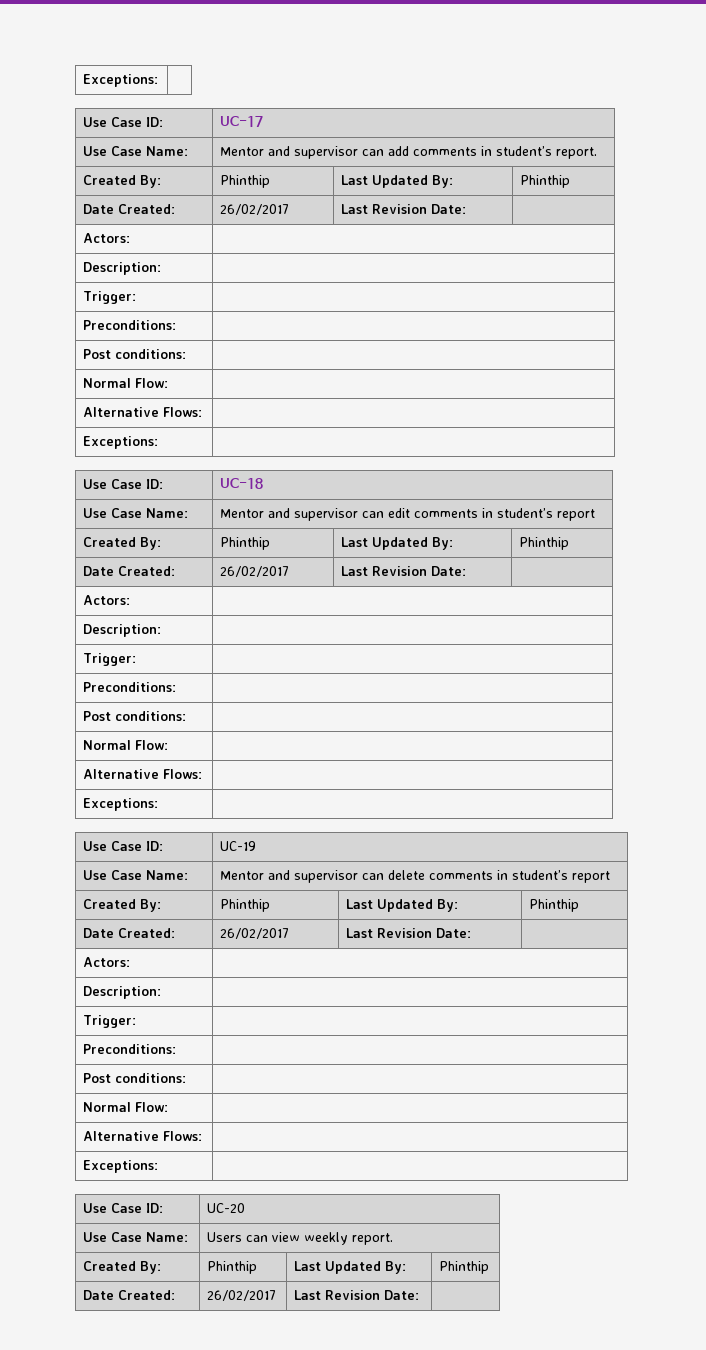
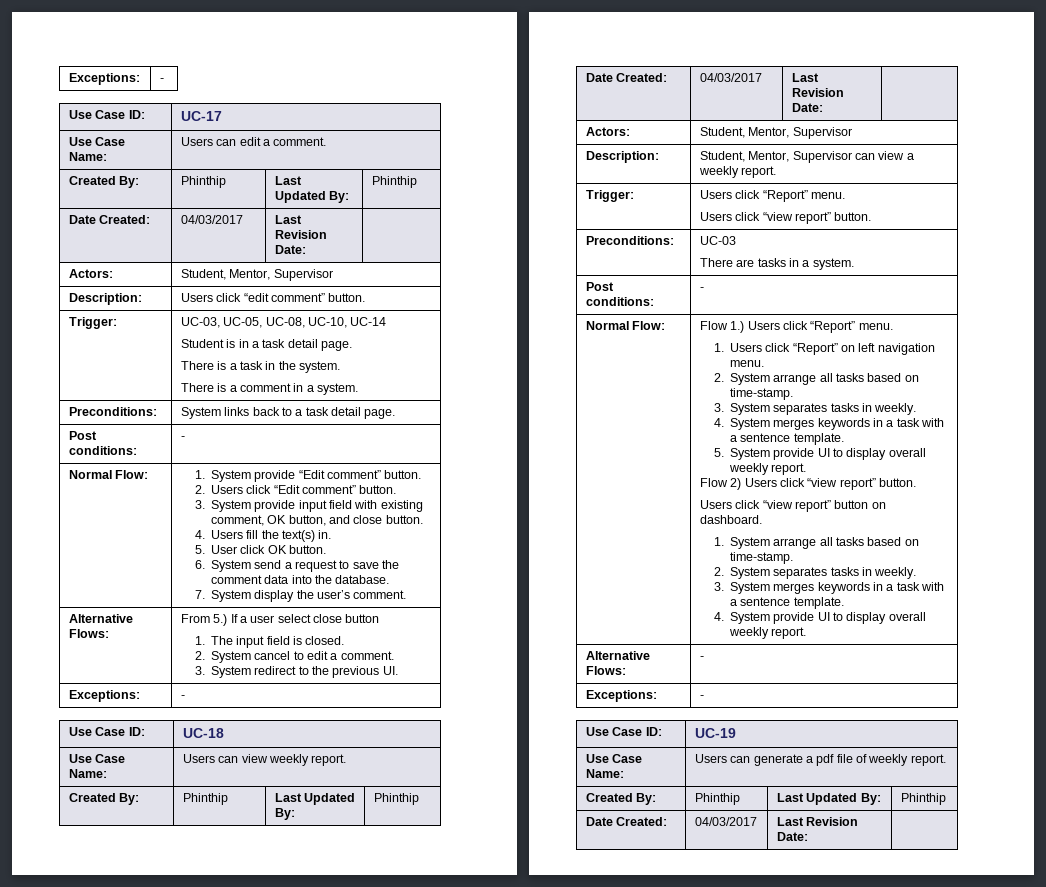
[83,74,159,87] Exceptions: | -> [68,73,140,85] [159,78,164,82] Exceptions: | -
[220,146,598,159] [83,175,162,188] [220,175,271,188] [341,175,454,188] [520,175,571,188] [83,204,176,214] [220,204,290,215] [341,204,467,214] [83,233,131,243] [83,262,162,275] [83,291,137,304] [83,320,177,330] [83,349,187,359] [83,378,169,388] [83,407,203,417] [83,436,159,449] Mentor and supervisor can add comments in student’s report. // Created By: | Phinthip | Last Updated By: | Phinthip // Date Created: | 26/02/2017 | Last Revision Date: | // Actors: | // Description: | // Trigger: | // Preconditions: | // Post conditions: | // Normal Flow: | // Alternative Flows: | // Exceptions: | -> [180,137,327,146] [68,176,140,188] [180,176,226,188] [274,176,302,185] [274,191,350,203] [371,176,417,188] [68,215,151,224] [180,215,243,224] [274,215,302,224] [274,230,327,239] [274,245,306,254] [68,269,113,278] [180,269,333,281] [68,293,142,305] [180,293,366,302] [68,317,117,329] [180,317,387,328] [180,339,353,351] [180,361,341,373] [180,383,359,395] [68,407,157,416] [180,407,396,419] [68,431,97,440] [68,446,137,455] [180,436,185,440] [68,470,149,479] [194,470,422,482] [194,485,397,494] [194,500,423,512] [210,515,423,526] [194,530,332,542] [194,545,326,554] [194,560,400,572] [210,575,390,584] [194,590,407,602] [68,614,133,623] [68,629,109,638] [180,614,380,626] [194,636,345,648] [194,651,394,663] [194,666,398,678] [68,690,140,702] [180,695,185,699] Users can edit a comment. // Created By: | Phinthip | Last Updated By: | Phinthip // Date Created: | 04/03/2017 | Last Revision Date: | // Actors: | Student, Mentor, Supervisor // Description: | Users click “edit comment” button. // Trigger: | UC-03, UC-05, UC-08, UC-10, UC-14 // Student is in a task detail page. // There is a task in the system. // There is a comment in a system. // Preconditions: | System links back to a task detail page. // Post conditions: | - // Normal Flow: | 1. System provide “Edit comment” button. // 2. Users click “Edit comment” button. // 3. System provide input field with existing comment, OK button, and close button. // 4. Users fill the text(s) in. // 5. User click OK button. // 6. System send a request to save the comment data into the database. // 7. System display the user’s comment. // Alternative Flows: | From 5.) If a user select close button // 1. The input field is closed. // 2. System cancel to edit a comment. // 3. System redirect to the previous UI. // Exceptions: | -
[83,508,189,518] [220,508,596,521] [83,537,162,550] [220,537,271,550] [341,537,454,550] [519,537,570,550] [83,566,176,576] [220,566,290,577] [341,566,467,576] [83,595,131,605] [83,624,162,637] [83,653,137,666] [83,682,177,692] [83,711,187,721] [83,740,169,750] [83,769,203,779] [83,798,159,811] [83,841,164,851] [220,841,257,851] [83,870,189,880] [220,870,611,883] [83,899,162,912] [220,899,271,912] [346,899,459,912] [529,899,580,912] [83,928,176,938] [220,928,290,939] [346,928,472,938] [83,957,131,967] [83,986,162,999] [83,1015,137,1028] [83,1044,177,1054] [83,1073,187,1083] [83,1102,169,1112] [83,1131,203,1141] [83,1160,159,1173] [83,1203,164,1213] [207,1203,246,1213] // Use Case Name: | Mentor and supervisor can edit comments in student’s report // Created By: | Phinthip | Last Updated By: | Phinthip // Date Created: | 26/02/2017 | Last Revision Date: | // Actors: | // Description: | // Trigger: | // Preconditions: | // Post conditions: | // Normal Flow: | // Alternative Flows: | // Exceptions: | // Use Case ID: | UC-19 // Use Case Name: | Mentor and supervisor can delete comments in student’s report // Created By: | Phinthip | Last Updated By: | Phinthip // Date Created: | 26/02/2017 | Last Revision Date: | // Actors: | // Description: | // Trigger: | // Preconditions: | // Post conditions: | // Normal Flow: | // Alternative Flows: | // Exceptions: | // Use Case ID: | UC-20 -> (224, 733) none
[207,1290,277,1301] [294,1290,420,1300] 26/02/2017 | Last Revision Date: | -> [699,73,762,82] [791,73,819,82] [791,88,844,97] [791,103,823,112] [585,127,630,136] [699,127,852,139] [585,151,659,163] [699,151,914,163] [698,166,777,178] [585,190,634,202] [699,190,845,202] [699,212,872,224] [585,236,674,245] [699,236,736,245] [699,258,854,270] [585,282,614,291] [585,297,654,306] [699,287,704,291] [585,321,666,330] [699,321,893,333] [713,343,935,355] [729,360,764,367] [713,373,919,385] [729,388,793,400] [713,403,917,415] [713,418,945,430] [729,433,844,445] [713,448,926,460] [728,463,807,475] [699,478,917,490] [699,500,886,512] [699,515,762,524] [713,537,919,549] [729,552,793,564] [713,567,917,579] [713,582,945,594] [729,597,844,609] [713,612,926,624] [728,627,807,639] [585,651,650,660] [585,666,626,675] [699,656,704,660] [585,690,657,702] [699,695,704,699] [585,727,662,736] [694,728,736,738] [585,754,643,763] [585,769,624,778] [694,754,946,766] [585,793,657,805] [694,793,740,805] [776,793,881,805] [900,793,946,805] [585,817,668,826] [694,817,757,826] [776,817,859,826] [776,832,808,841] 04/03/2017 | Last Revision Date: | // Actors: | Student, Mentor, Supervisor // Description: | Student, Mentor, Supervisor can view a weekly report. // Trigger: | Users click “Report” menu. // Users click “view report” button. // Preconditions: | UC-03 // There are tasks in a system. // Post conditions: | - // Normal Flow: | Flow 1.) Users click “Report” menu. // 1. Users click “Report” on left navigation menu. // 2. System arrange all tasks based on time-stamp. // 3. System separates tasks in weekly. // 4. System merges keywords in a task with a sentence template. // 5. System provide UI to display overall weekly report. // Flow 2) Users click “view report” button. // Users click “view report” button on dashboard. // 1. System arrange all tasks based on time-stamp. // 2. System separates tasks in weekly. // 3. System merges keywords in a task with a sentence template. // 4. System provide UI to display overall weekly report. // Alternative Flows: | - // Exceptions: | - // Use Case ID: | UC-19 // Use Case Name: | Users can generate a pdf file of weekly report. // Created By: | Phinthip | Last Updated By: | Phinthip // Date Created: | 04/03/2017 | Last Revision Date: |

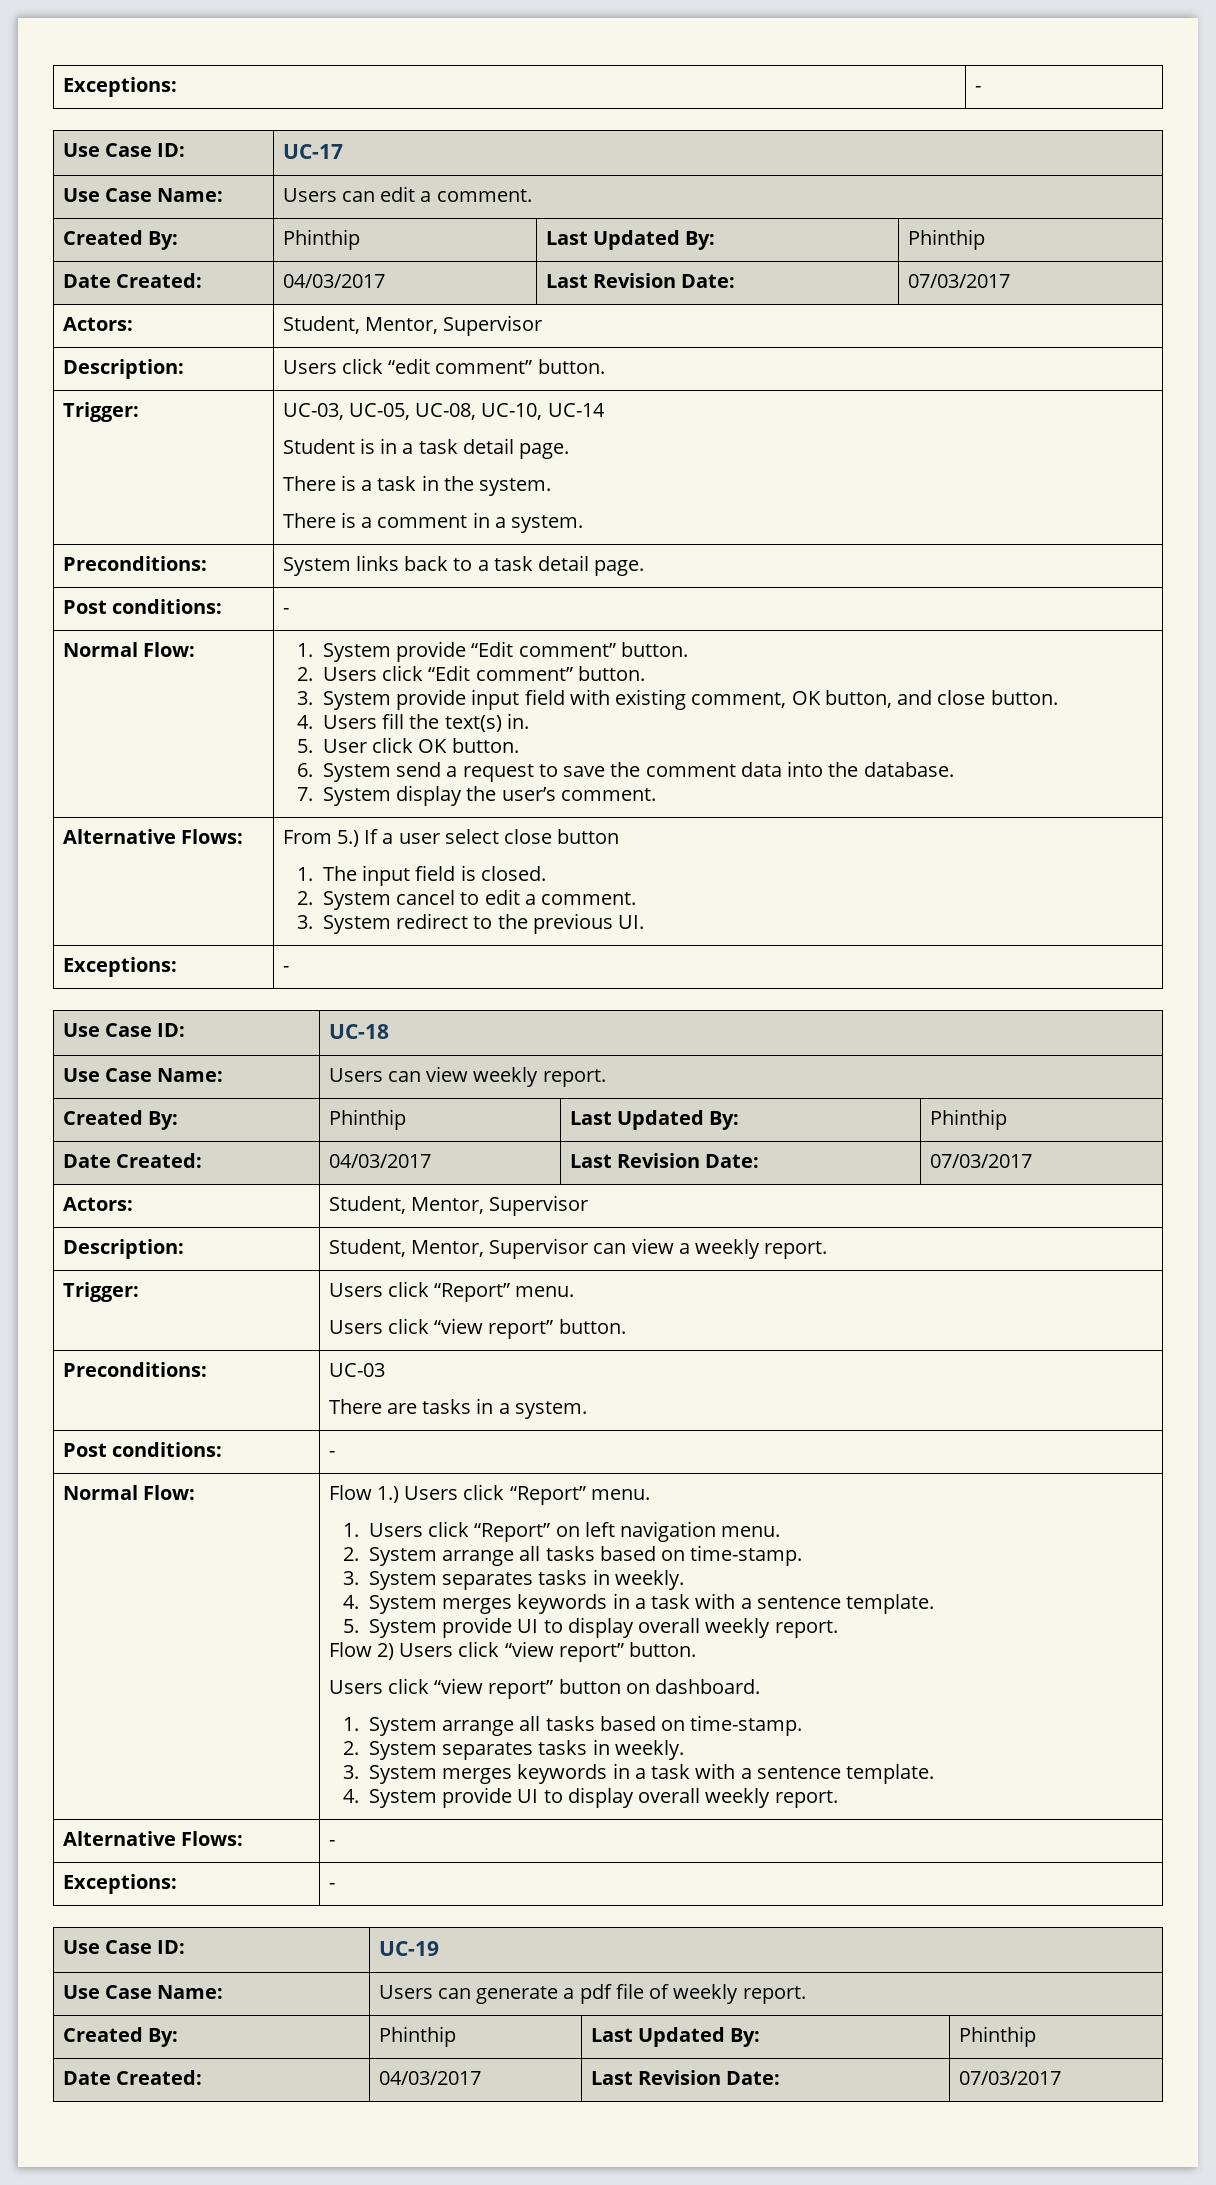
(306, 249) none -> [907,274,1010,288] 07/03/2017
(823, 107) none -> [929,1154,1032,1168] 07/03/2017
(808, 836) none -> [958,2071,1061,2085] 07/03/2017

